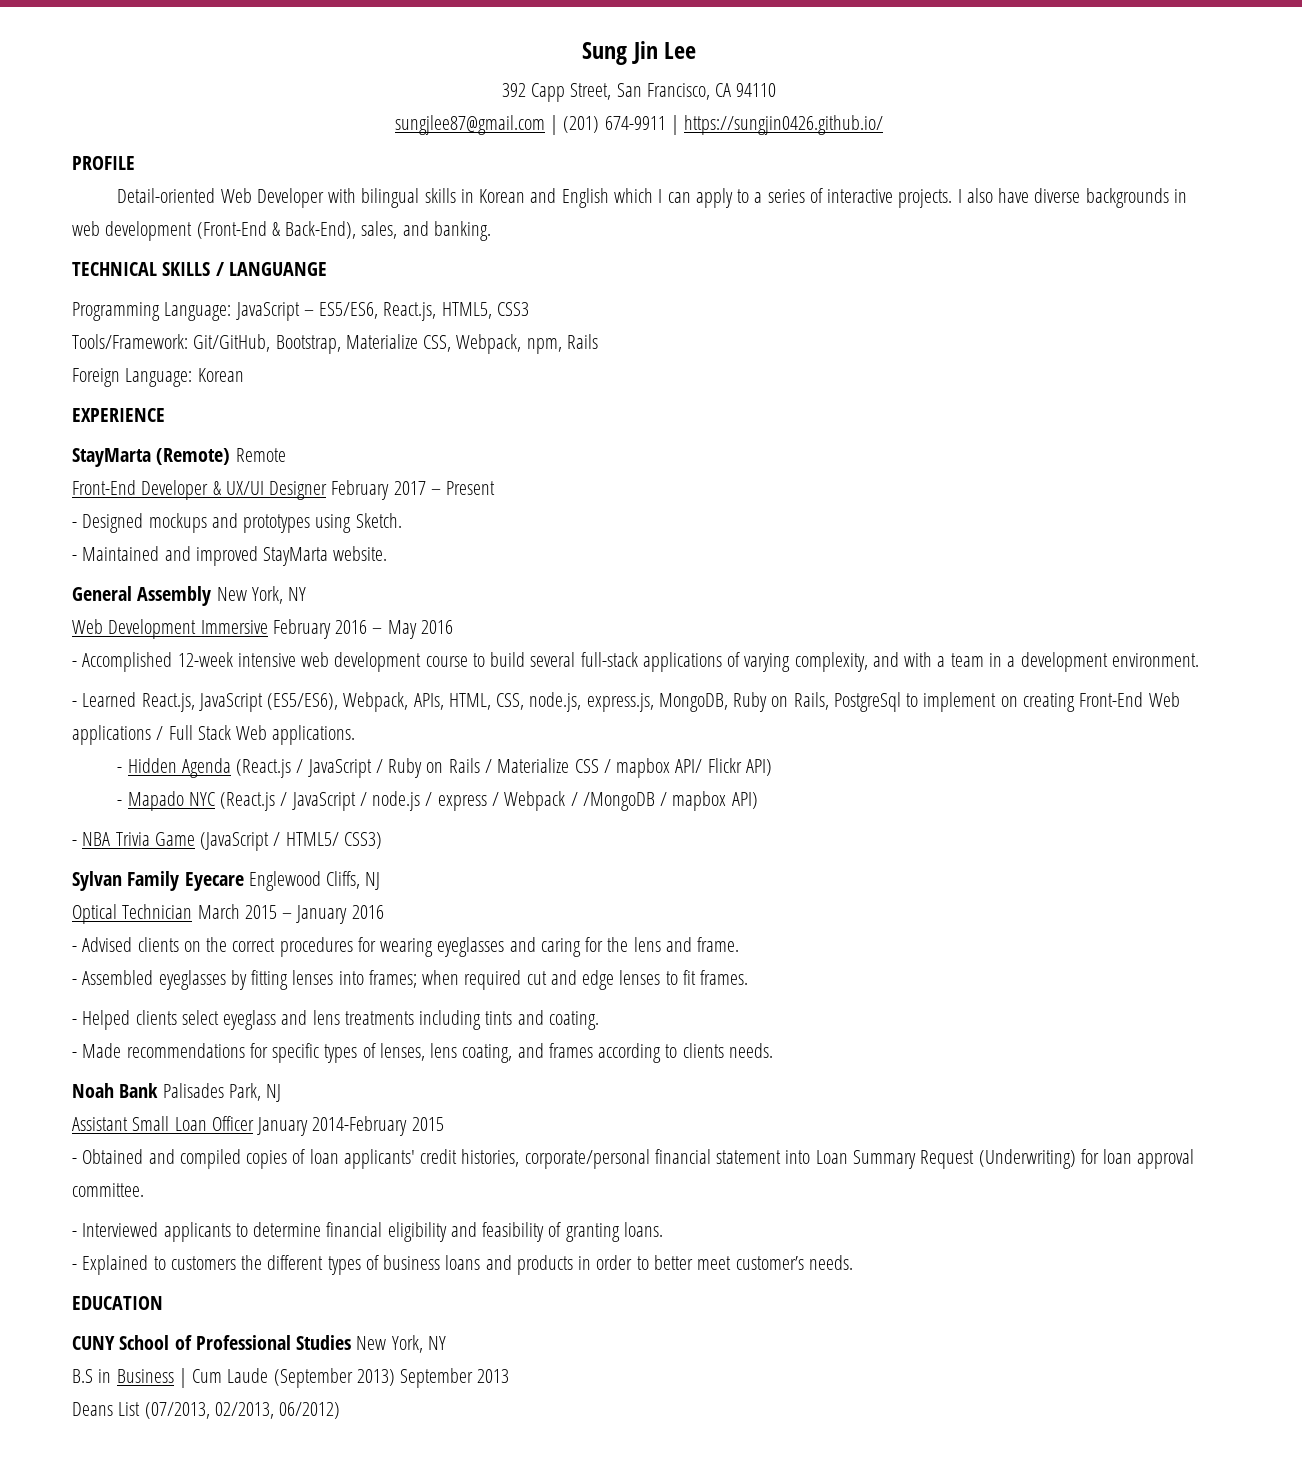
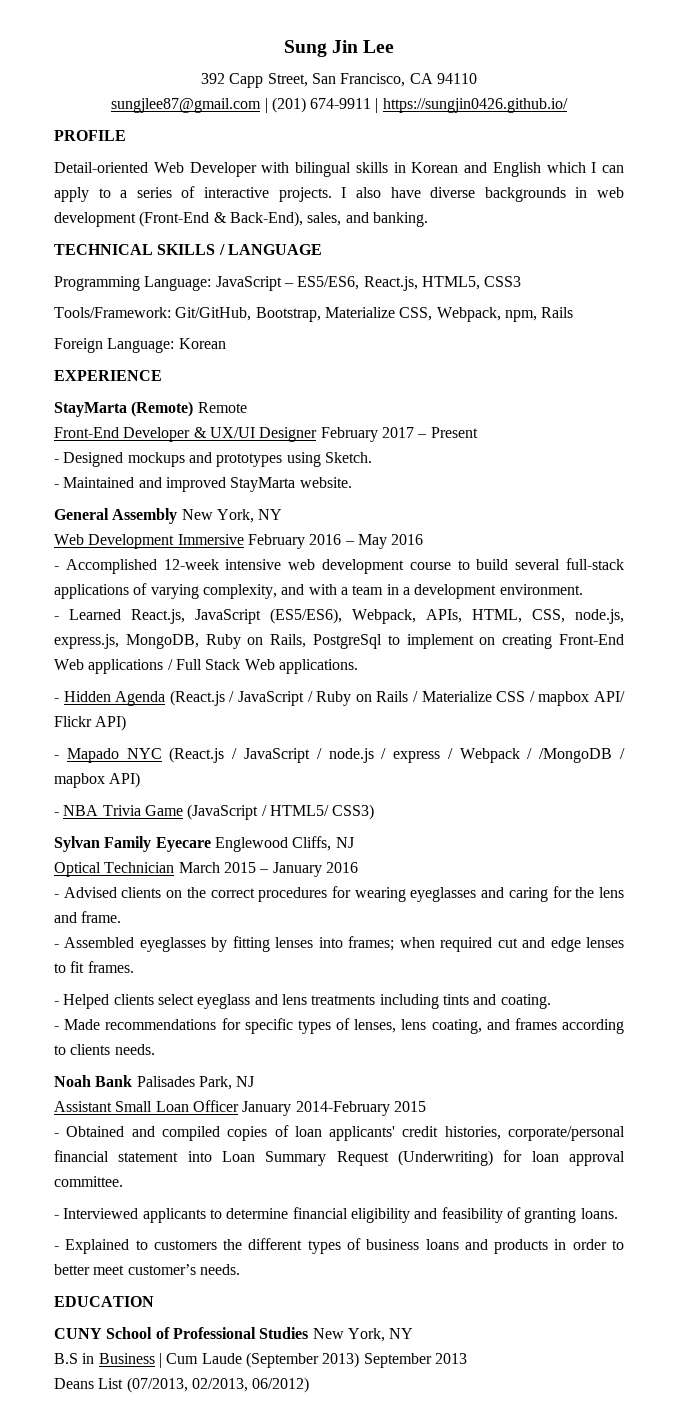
[228,262,327,276] LANGUANGE -> [227,244,322,255] LANGUAGE

